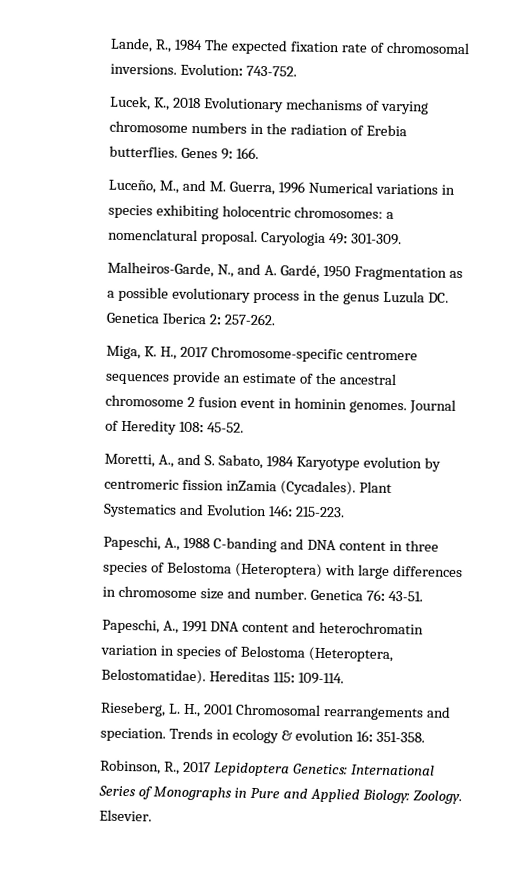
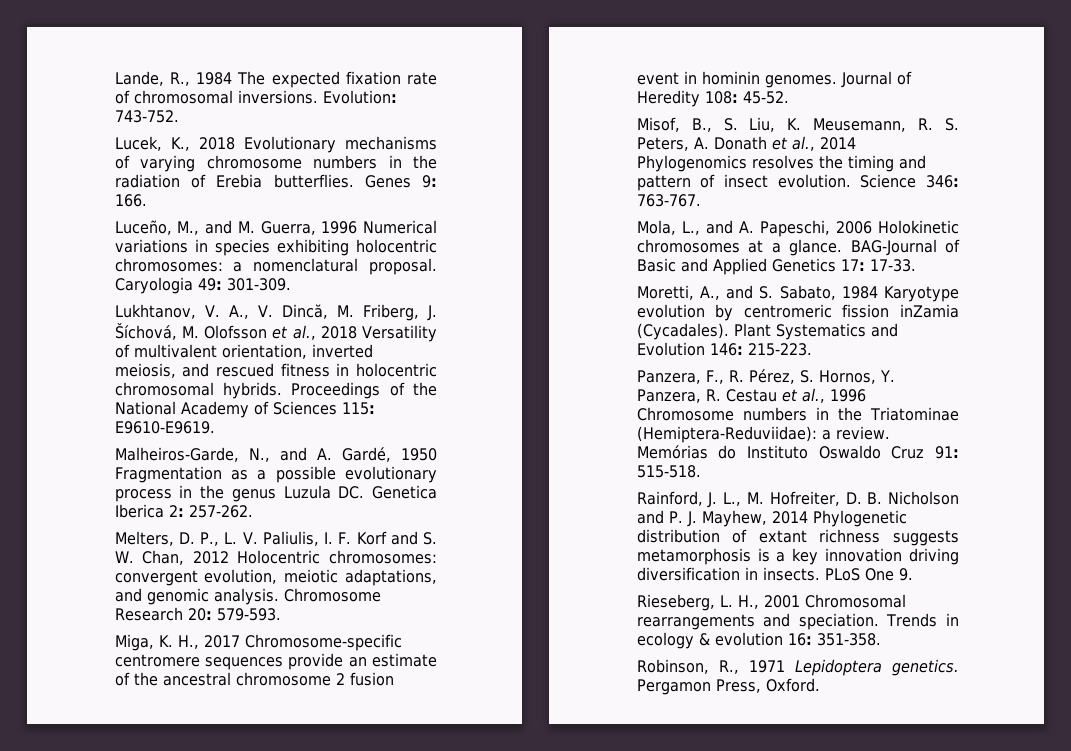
(402, 239) none -> [114,304,438,321] [114,323,438,342] [114,344,373,359] [114,363,437,378] [114,382,438,399] [114,401,375,418] [114,421,215,434] // Lukhtanov, V. A., V. Dincă, M. Friberg, J. Šíchová, M. Olofsson et al., 2018 Versatility of multivalent orientation, inverted meiosis, and rescued fitness in holocentric chromosomal hybrids. Proceedings of the National Academy of Sciences 115: E9610-E9619.
(276, 319) none -> [114,531,437,546] [114,550,437,565] [114,569,437,586] [114,588,381,605] [114,607,281,621] // Melters, D. P., L. V. Paliulis, I. F. Korf and S. W. Chan, 2012 Holocentric chromosomes: convergent evolution, meiotic adaptations, and genomic analysis. Chromosome Research 20: 579-593.
(245, 427) none -> [636,117,959,132] [636,136,856,151] [636,155,926,172] [636,174,959,191] [636,194,701,207] [636,220,959,237] [636,239,960,256] [636,258,916,275] // Misof, B., S. Liu, K. Meusemann, R. S. Peters, A. Donath et al., 2014 Phylogenomics resolves the timing and pattern of insect evolution. Science 346: 763-767. // Mola, L., and A. Papeschi, 2006 Holokinetic chromosomes at a glance. BAG-Journal of Basic and Applied Genetics 17: 17-33.
[103,535,439,553] [103,561,463,579] [102,585,423,602] [102,618,424,635] [100,644,393,663] [101,668,345,685] Papeschi, A., 1988 C-banding and DNA content in three species of Belostoma (Heteroptera) with large differences in chromosome size and number. Genetica 76: 43-51. // Papeschi, A., 1991 DNA content and heterochromatin variation in species of Belostoma (Heteroptera, Belostomatidae). Hereditas 115: 109-114. -> [636,369,895,384] [636,388,866,403] [636,407,960,421] [636,426,890,443] [636,445,959,459] [636,465,701,478] [636,491,959,508] [636,510,907,527] [636,529,959,546] [636,548,959,565] [636,567,913,581] Panzera, F., R. Pérez, S. Hornos, Y. Panzera, R. Cestau et al., 1996 Chromosome numbers in the Triatominae (Hemiptera-Reduviidae): a review. Memórias do Instituto Oswaldo Cruz 91: 515-518. // Rainford, J. L., M. Hofreiter, D. B. Nicholson and P. J. Mayhew, 2014 Phylogenetic distribution of extant richness suggests metamorphosis is a key innovation driving diversification in insects. PLoS One 9.
[183,761,435,777] [98,785,462,805] [99,809,153,822] 2017 Lepidoptera Genetics: International Series of Monographs in Pure and Applied Biology: Zoology. Elsevier. -> [748,659,959,676] [636,678,820,695] 1971 Lepidoptera genetics. Pergamon Press, Oxford.

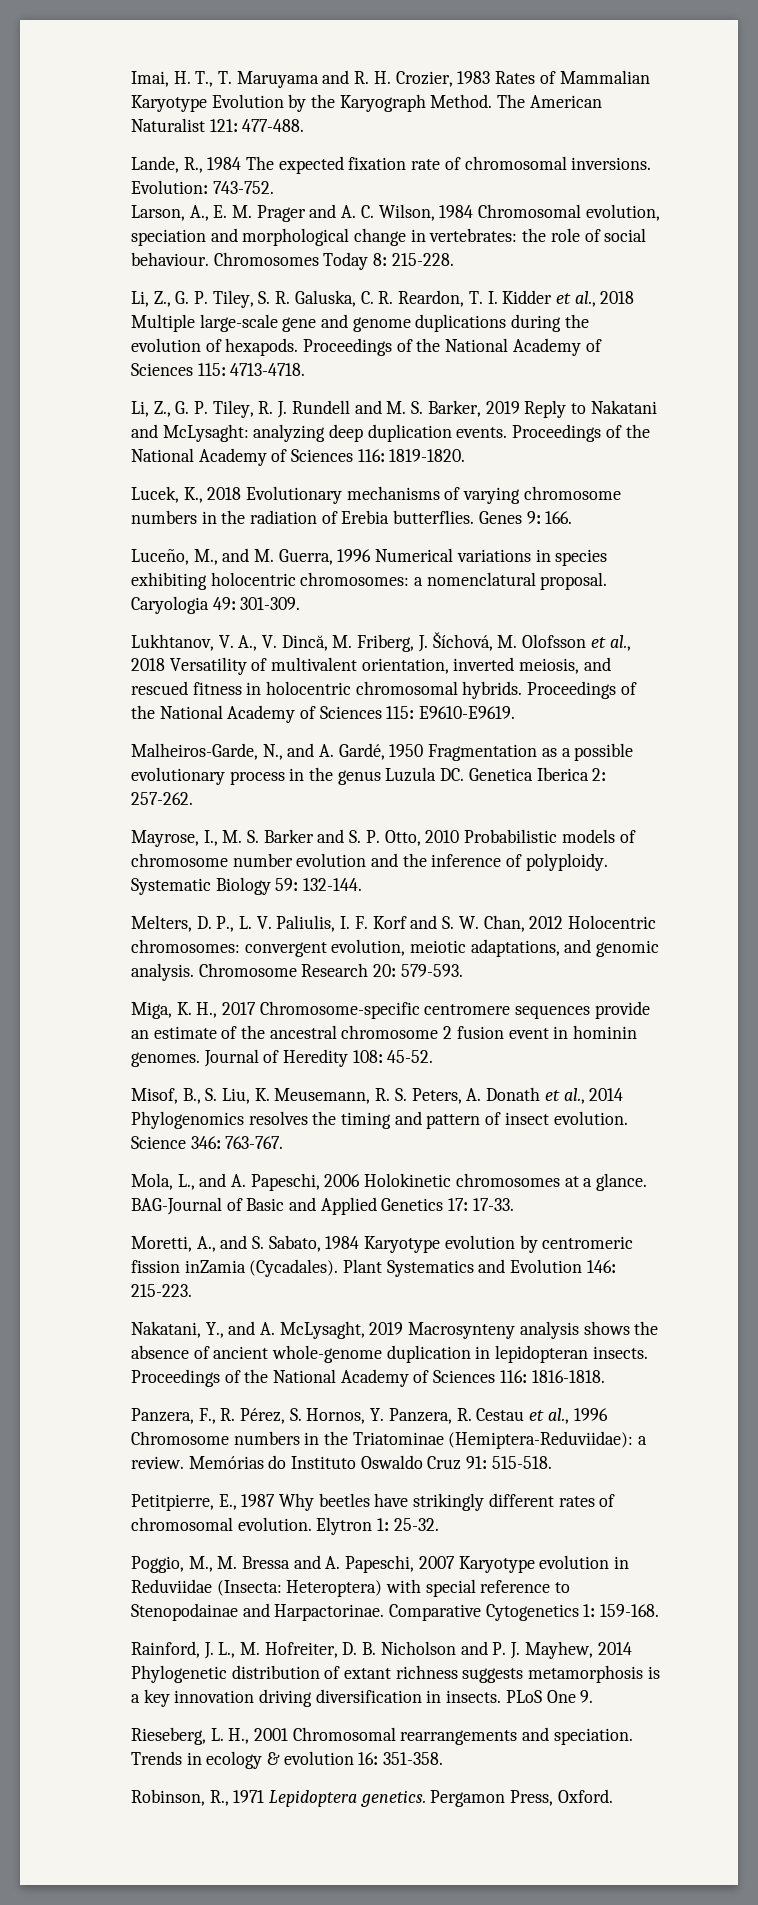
(114, 78) none -> [130,70,650,88] [130,94,602,112] [130,118,305,132] Imai, H. T., T. Maruyama and R. H. Crozier, 1983 Rates of Mammalian Karyotype Evolution by the Karyograph Method. The American Naturalist 121: 477-488. //
(179, 116) none -> [130,204,660,222] [130,228,647,246] [130,252,454,270] [130,290,635,308] [130,314,589,332] [130,338,602,356] [130,363,306,376] [130,400,657,418] [130,424,650,442] [130,448,466,466] // Larson, A., E. M. Prager and A. C. Wilson, 1984 Chromosomal evolution, speciation and morphological change in vertebrates: the role of social behaviour. Chromosomes Today 8: 215-228. // Li, Z., G. P. Tiley, S. R. Galuska, C. R. Reardon, T. I. Kidder et al., 2018 Multiple large-scale gene and genome duplications during the evolution of hexapods. Proceedings of the National Academy of Sciences 115: 4713-4718. // Li, Z., G. P. Tiley, R. J. Rundell and M. S. Barker, 2019 Reply to Nakatani and McLysaght: analyzing deep duplication events. Proceedings of the National Academy of Sciences 116: 1819-1820.
(253, 511) none -> [130,829,636,847] [130,853,608,871] [130,877,363,895] // Mayrose, I., M. S. Barker and S. P. Otto, 2010 Probabilistic models of chromosome number evolution and the inference of polyploidy. Systematic Biology 59: 132-144.
(812, 349) none -> [130,1321,659,1339] [130,1345,648,1363] [130,1369,605,1387] // Nakatani, Y., and A. McLysaght, 2019 Macrosynteny analysis shows the absence of ancient whole-genome duplication in lepidopteran insects. Proceedings of the National Academy of Sciences 116: 1816-1818.
(701, 471) none -> [130,1493,616,1511] [130,1517,439,1535] [130,1555,630,1573] [130,1579,571,1597] [130,1603,660,1621] // Petitpierre, E., 1987 Why beetles have strikingly different rates of chromosomal evolution. Elytron 1: 25-32. // Poggio, M., M. Bressa and A. Papeschi, 2007 Karyotype evolution in Reduviidae (Insecta: Heteroptera) with special reference to Stenopodainae and Harpactorinae. Comparative Cytogenetics 1: 159-168.

